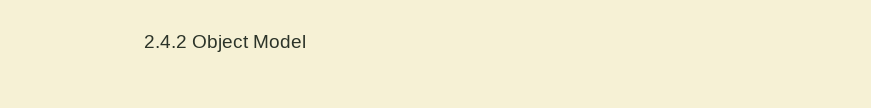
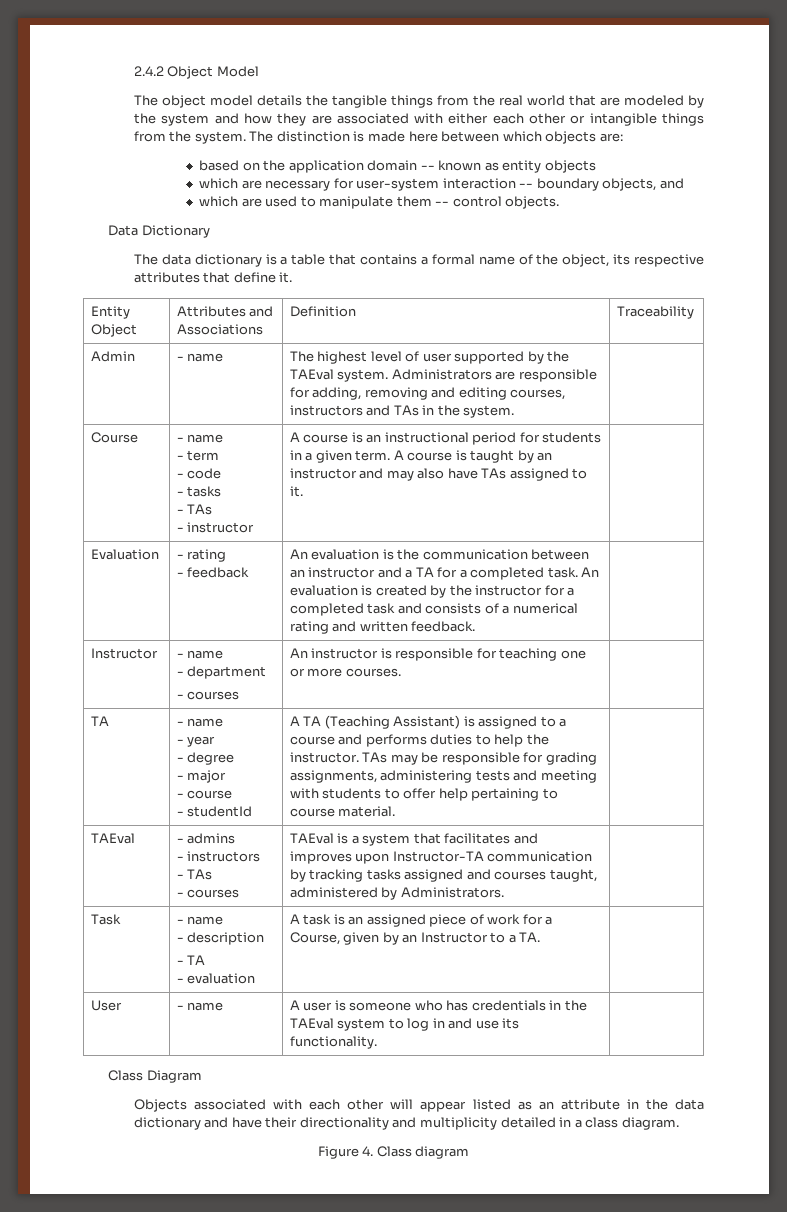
(307, 41) none -> [133,95,705,108] [133,113,704,126] [133,131,623,144] [199,160,596,173] [199,178,684,191] [199,196,560,209] [108,225,210,238] [133,254,705,267] [133,272,293,283] [90,306,130,319] [90,324,137,337] [176,306,274,317] [176,324,263,335] [289,306,356,317] [616,306,694,319] [90,351,135,362] [176,353,224,362] [289,351,570,364] [289,369,597,382] [289,387,566,400] [289,405,515,418] [90,432,138,443] [176,434,224,443] [176,450,220,461] [176,468,222,479] [176,486,222,497] [176,504,213,515] [176,522,255,533] [289,432,602,445] [289,450,553,463] [289,468,588,481] [289,486,303,497] [90,549,159,560] [176,549,227,562] [176,567,250,578] [289,549,590,560] [289,567,600,580] [289,585,575,598] [289,603,578,616] [289,621,476,634] [90,648,158,659] [176,650,224,659] [176,666,267,679] [176,691,240,700] [289,648,586,661] [289,668,401,677] [90,716,109,726] [176,718,224,727] [176,736,216,747] [176,752,235,765] [176,770,227,783] [176,790,233,799] [176,806,253,817] [289,715,567,729] [289,734,549,747] [289,752,597,765] [289,770,597,783] [289,788,558,801] [289,806,396,817] [90,833,135,844] [176,833,236,844] [176,851,261,862] [176,869,213,880] [176,889,240,898] [289,833,538,846] [289,851,593,864] [289,869,597,882] [289,887,504,900] [90,914,121,925] [176,916,224,925] [176,932,265,945] [176,955,206,965] [176,973,256,984] [289,914,553,927] [289,932,541,945] [90,1000,122,1011] [176,1002,224,1011] [289,1000,587,1011] [289,1018,520,1031] [289,1036,377,1049] [108,1070,202,1083] [133,1099,704,1112] [133,1117,679,1130] [317,1146,470,1159] // The object model details the tangible things from the real world that are modeled by the system and how they are associated with either each other or intangible things from the system. The distinction is made here between which objects are: // based on the application domain -- known as entity objects // which are necessary for user-system interaction -- boundary objects, and // which are used to manipulate them -- control objects. // Data Dictionary // The data dictionary is a table that contains a formal name of the object, its respective attributes that define it. // Entity Object | Attributes and Associations | Definition | Traceability // Admin | - name | The highest level of user supported by the TAEval system. Administrators are responsible for adding, removing and editing courses, instructors and TAs in the system. | // Course | - name // - term // - code // - tasks // - TAs // - instructor | A course is an instructional period for students in a given term. A course is taught by an instructor and may also have TAs assigned to it. | // Evaluation | - rating // - feedback | An evaluation is the communication between an instructor and a TA for a completed task. An evaluation is created by the instructor for a completed task and consists of a numerical rating and written feedback. | // Instructor | - name // - department // - courses | An instructor is responsible for teaching one or more courses. | // TA | - name // - year // - degree // - major // - course // - studentId | A TA (Teaching Assistant) is assigned to a course and performs duties to help the instructor. TAs may be responsible for grading assignments, administering tests and meeting with students to offer help pertaining to course material. | // TAEval | - admins // - instructors // - TAs // - courses | TAEval is a system that facilitates and improves upon Instructor-TA communication by tracking tasks assigned and courses taught, administered by Administrators. | // Task | - name // - description // - TA // - evaluation | A task is an assigned piece of work for a Course, given by an Instructor to a TA. | // User | - name | A user is someone who has credentials in the TAEval system to log in and use its functionality. | // Class Diagram // Objects associated with each other will appear listed as an attribute in the data dictionary and have their directionality and multiplicity detailed in a class diagram. // Figure 4. Class diagram

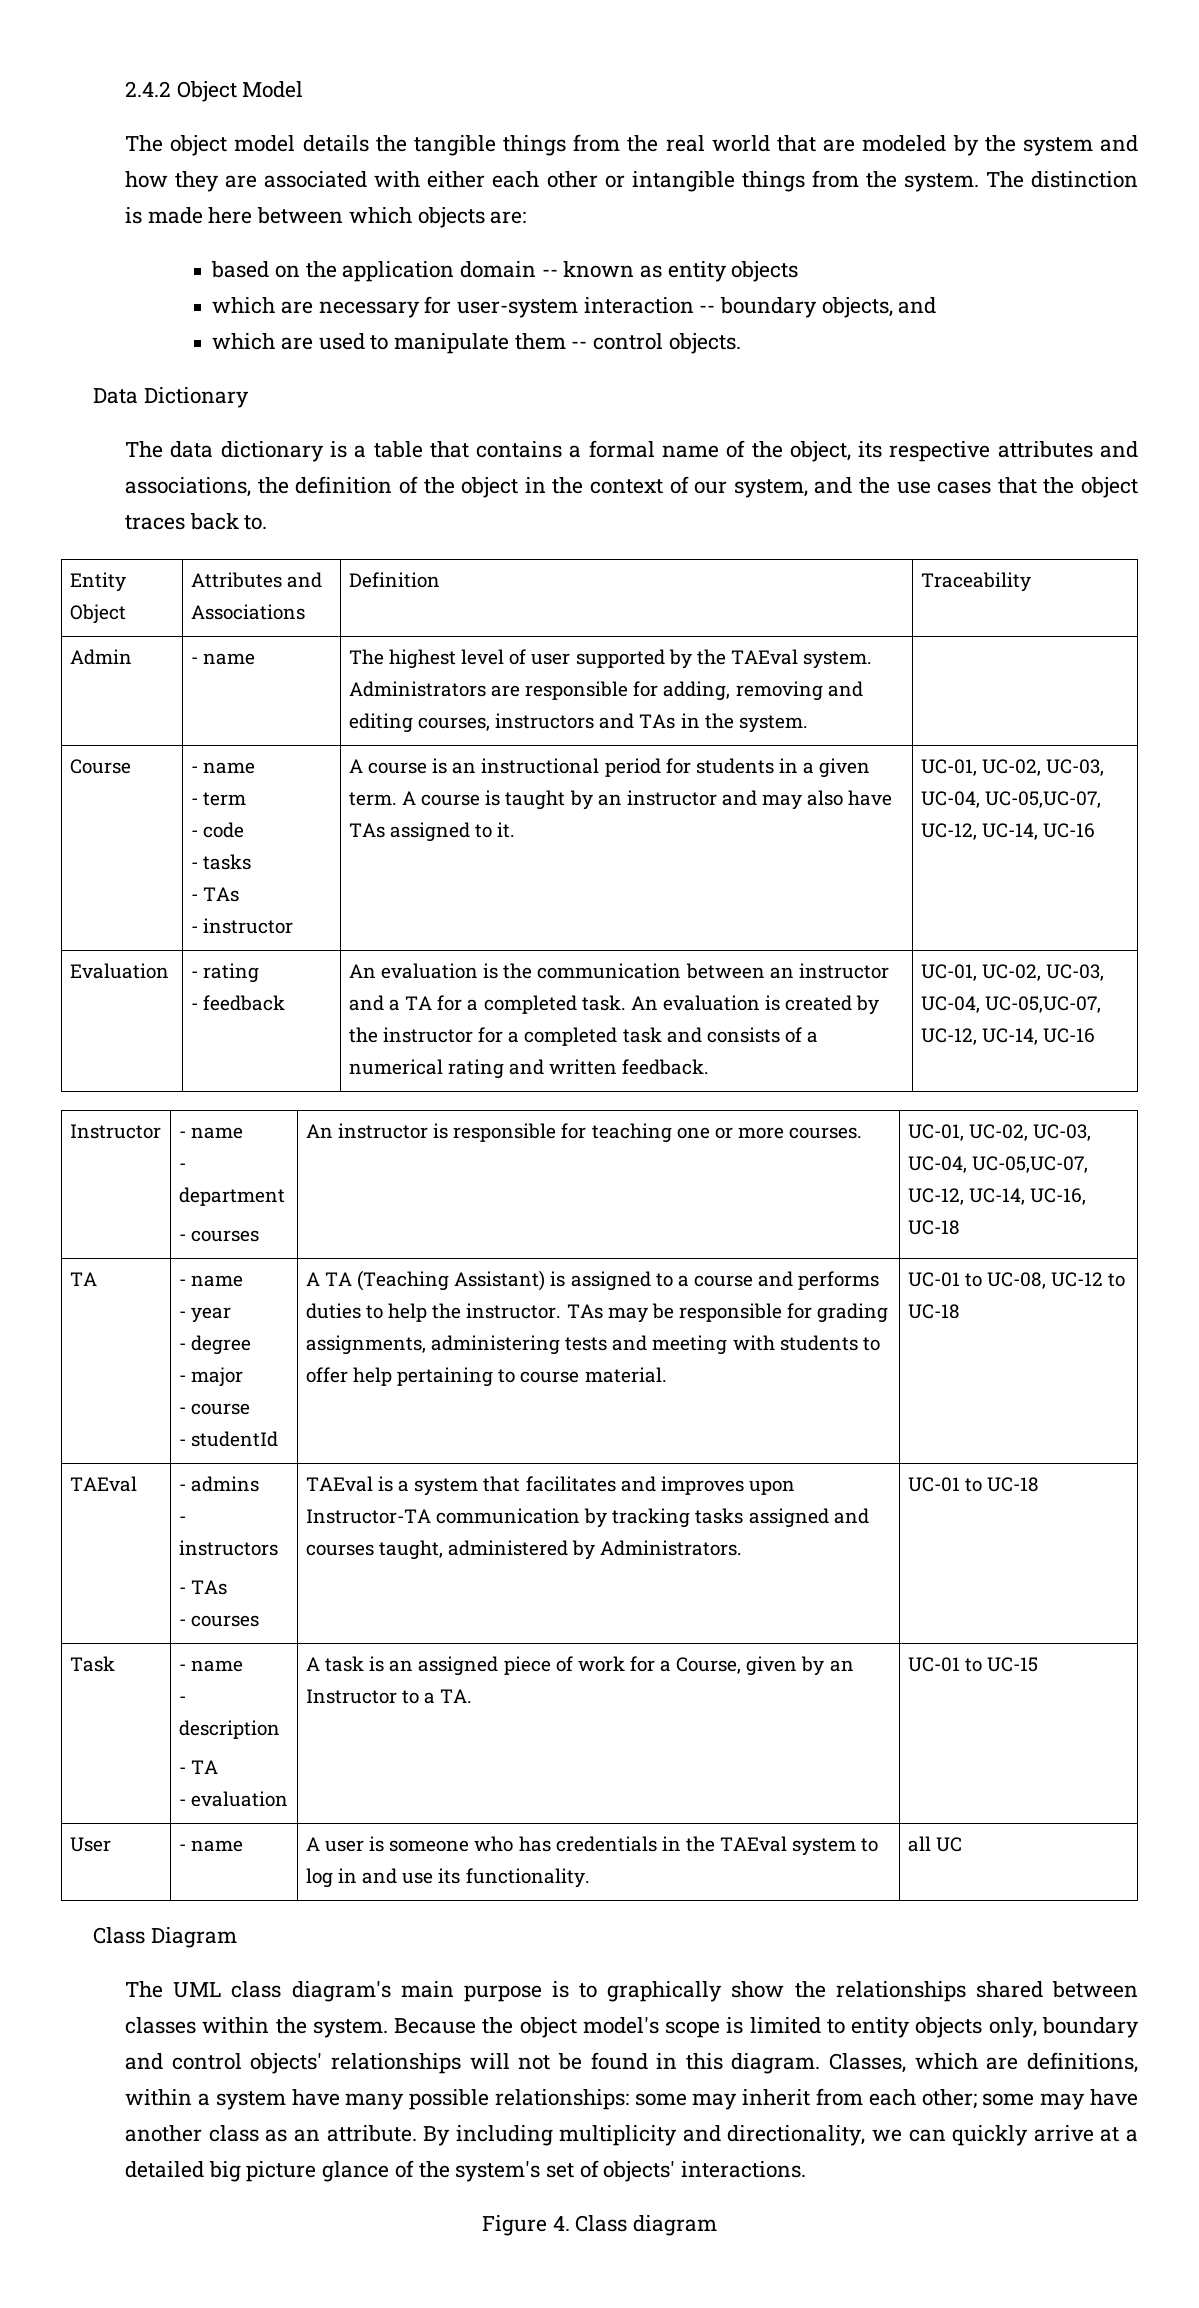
[203,272,293,283] that define it. -> [1100,441,1139,458] [125,476,1138,498] [125,513,268,530] and associations, the definition of the object in the context of our system, and the use cases that the object traces back to.
(303, 491) none -> [920,759,1105,776] [920,791,1101,808] [920,823,1096,840] UC-01, UC-02, UC-03, UC-04, UC-05,UC-07, UC-12, UC-14, UC-16
(476, 626) none -> [920,964,1105,981] [920,996,1101,1013] [920,1028,1096,1045] UC-01, UC-02, UC-03, UC-04, UC-05,UC-07, UC-12, UC-14, UC-16
(401, 672) none -> [907,1124,1092,1141] [907,1156,1088,1173] [907,1188,1087,1205] [907,1220,960,1235] UC-01, UC-02, UC-03, UC-04, UC-05,UC-07, UC-12, UC-14, UC-16, UC-18
(396, 811) none -> [907,1272,1126,1289] [907,1304,960,1319] UC-01 to UC-08, UC-12 to UC-18
(504, 892) none -> [907,1477,1040,1492] UC-01 to UC-18
(541, 937) none -> [907,1657,1039,1672] UC-01 to UC-15
(377, 1042) none -> [907,1836,962,1852] all UC
[133,1099,704,1112] [133,1117,679,1130] Objects associated with each other will appear listed as an attribute in the data dictionary and have their directionality and multiplicity detailed in a class diagram. -> [125,1981,1138,2002] [125,2017,1139,2038] [125,2052,1138,2074] [125,2088,1139,2110] [125,2125,1138,2146] [125,2160,806,2182] The UML class diagram's main purpose is to graphically show the relationships shared between classes within the system. Because the object model's scope is limited to entity objects only, boundary and control objects' relationships will not be found in this diagram. Classes, which are definitions, within a system have many possible relationships: some may inherit from each other; some may have another class as an attribute. By including multiplicity and directionality, we can quickly arrive at a detailed big picture glance of the system's set of objects' interactions.

